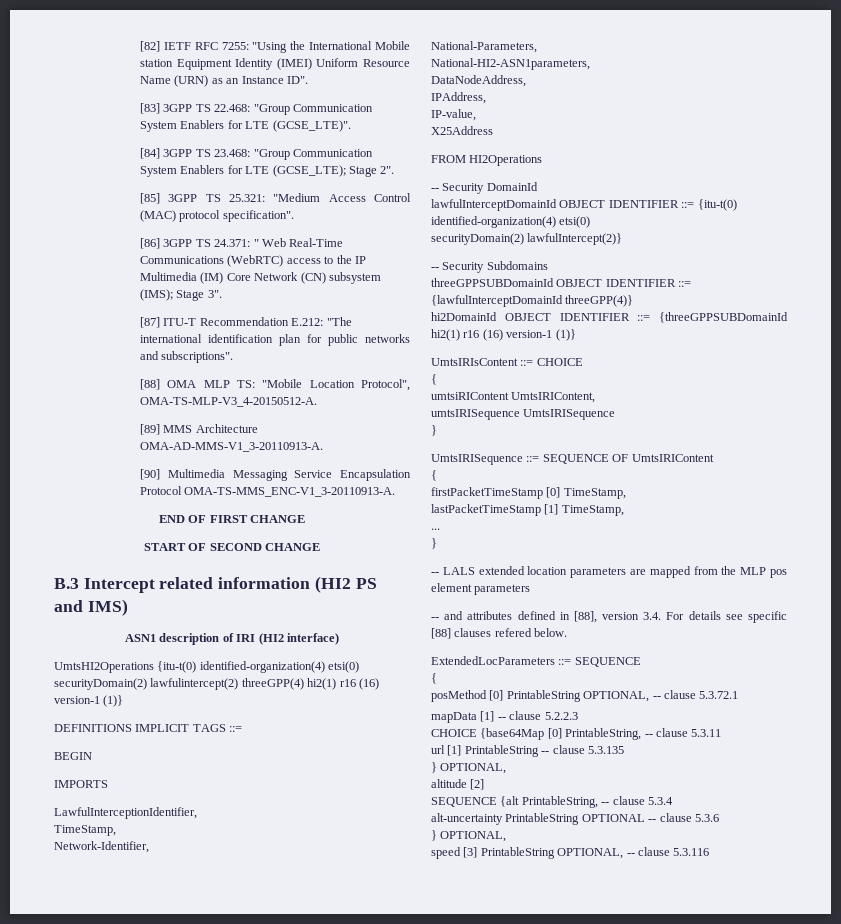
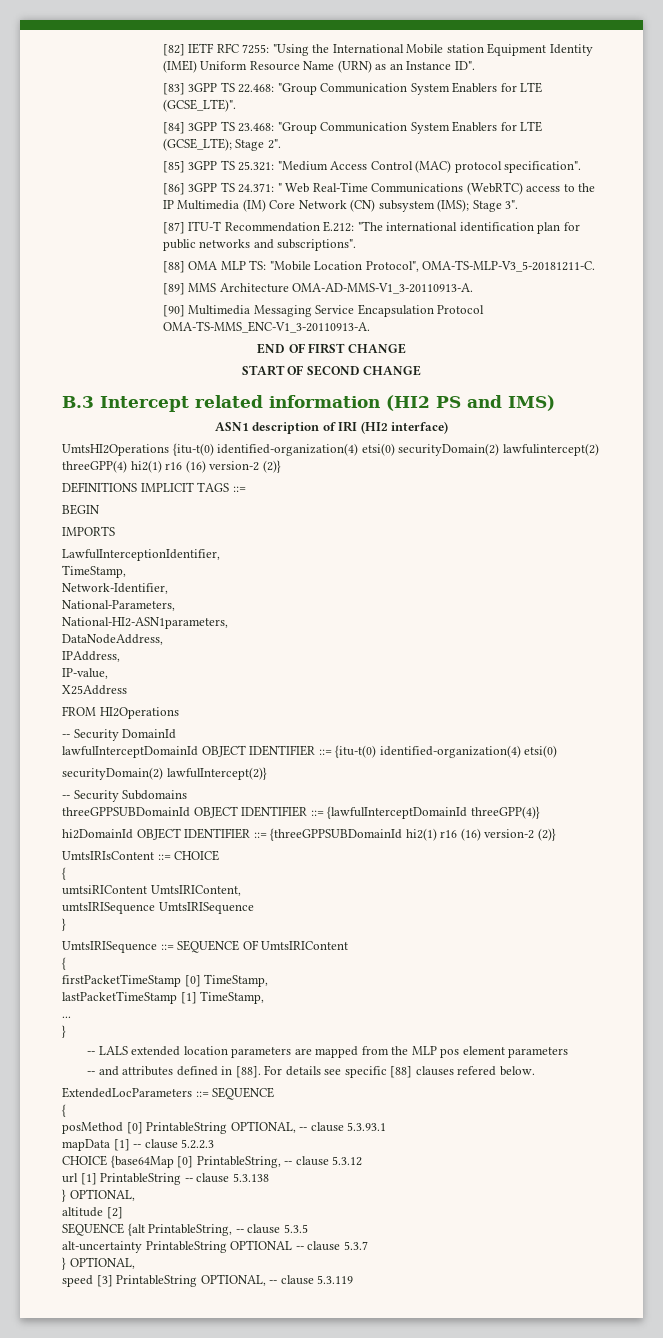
[140,397,318,407] OMA-TS-MLP-V3_4-20150512-A. -> [422,260,596,272] OMA-TS-MLP-V3_5-20181211-C.
[54,695,124,707] version-1 (1)} -> [209,460,281,473] version-2 (2)}
[506,329,576,341] version-1 (1)} -> [484,828,556,841] version-2 (2)}
[573,611,662,623] [88], version 3.4. -> [235,1066,261,1078] [88].
[699,691,739,699] 5.3.72.1 -> [347,1122,387,1131] 5.3.93.1
[691,729,722,737] 5.3.11 -> [332,1156,363,1166] 5.3.12
[587,746,624,754] 5.3.135 -> [232,1173,269,1182] 5.3.138
[647,797,673,805] 5.3.4 -> [283,1224,308,1233] 5.3.5
[694,814,719,822] 5.3.6 -> [343,1241,368,1250] 5.3.7
[673,848,710,856] 5.3.116 -> [317,1275,354,1284] 5.3.119

